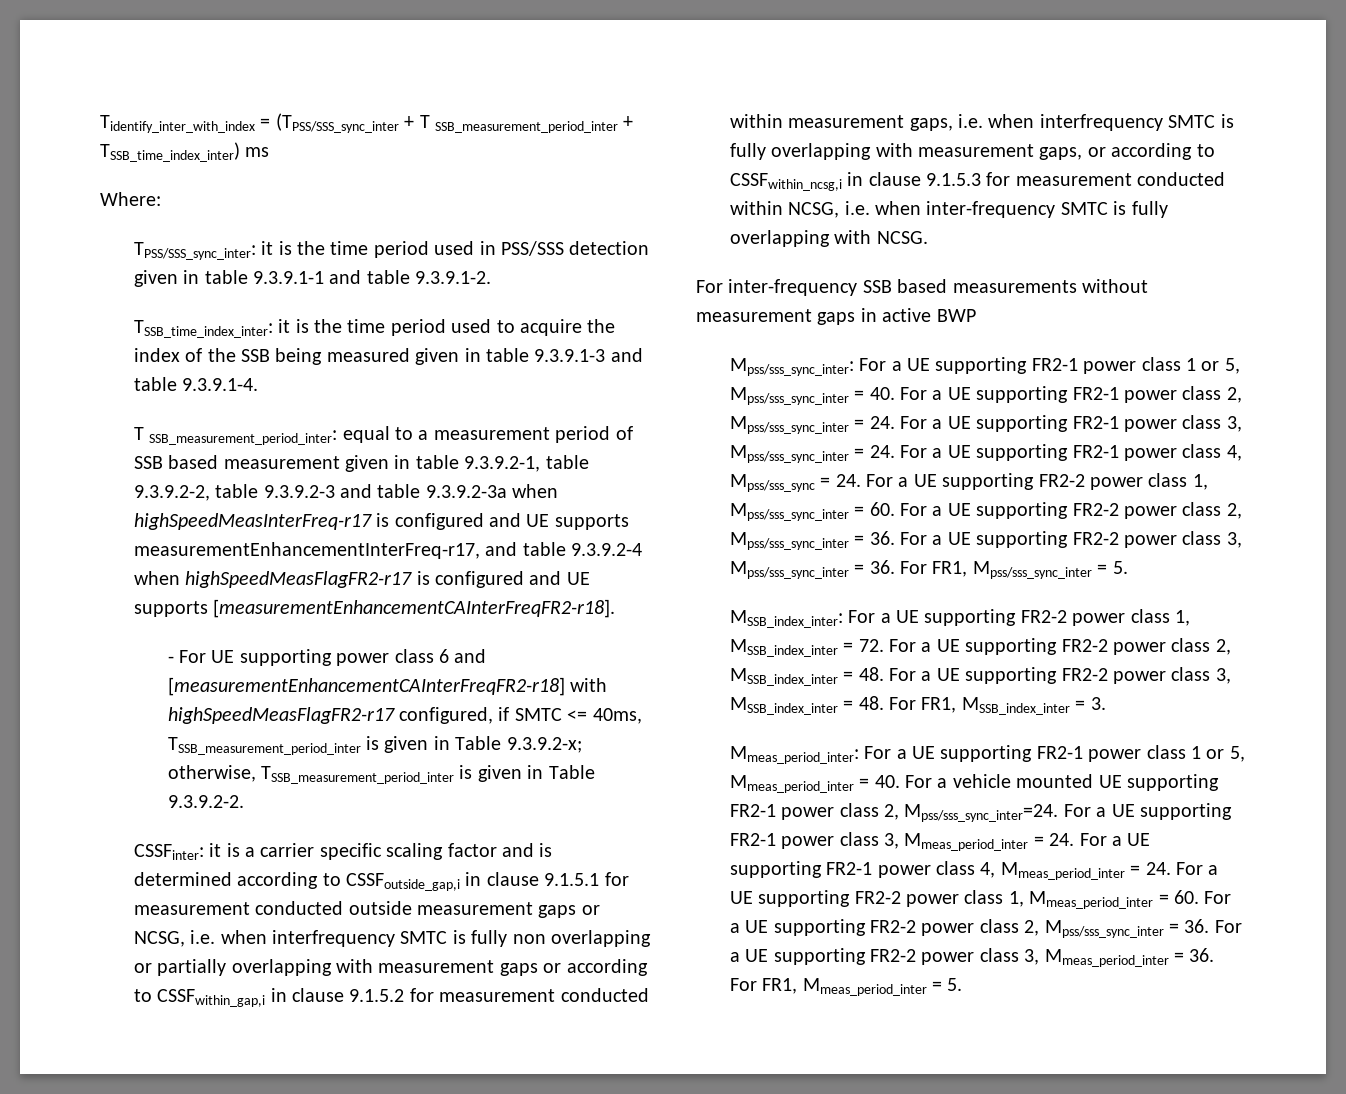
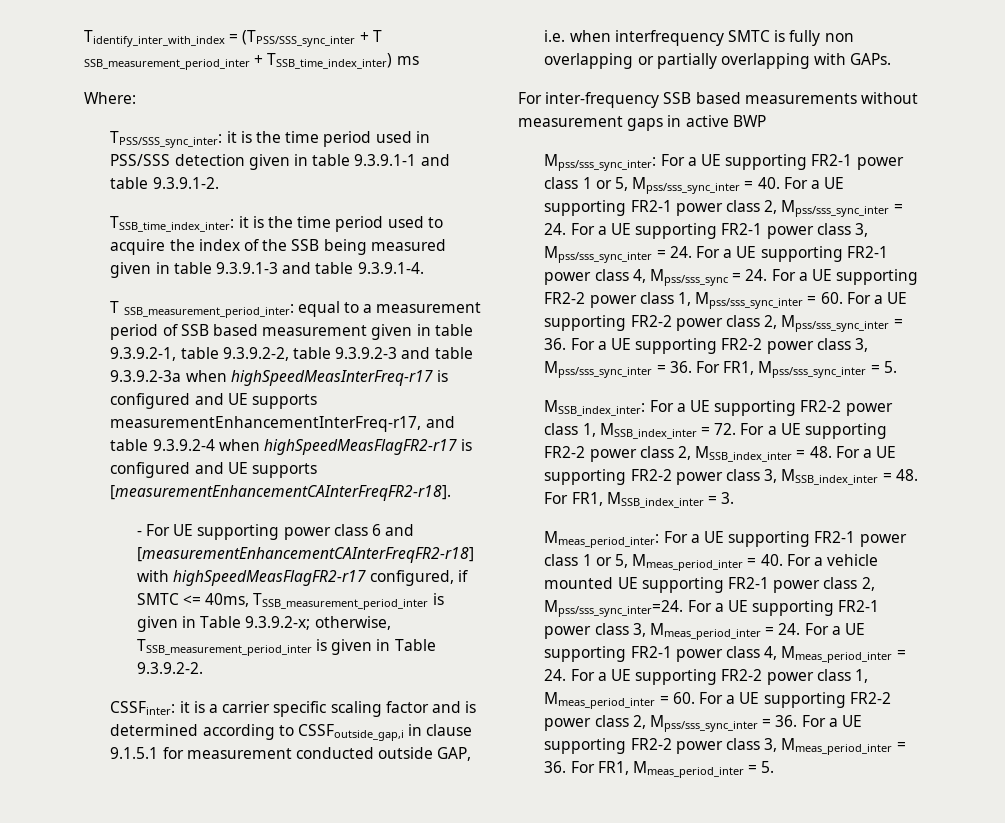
[416,902,600,918] [133,931,185,947] measurement gaps or NCSG, -> [437,747,472,761] GAP,
[378,959,648,976] [133,988,649,1007] [729,114,1234,131] [729,143,1215,160] [729,172,1226,191] [729,201,1168,218] [729,230,928,247] measurement gaps or according to CSSFwithin_gap,i in clause 9.1.5.2 for measurement conducted within measurement gaps, i.e. when interfrequency SMTC is fully overlapping with measurement gaps, or according to CSSFwithin_ncsg,i in clause 9.1.5.3 for measurement conducted within NCSG, i.e. when inter-frequency SMTC is fully overlapping with NCSG. -> [850,53,892,65] GAPs.

